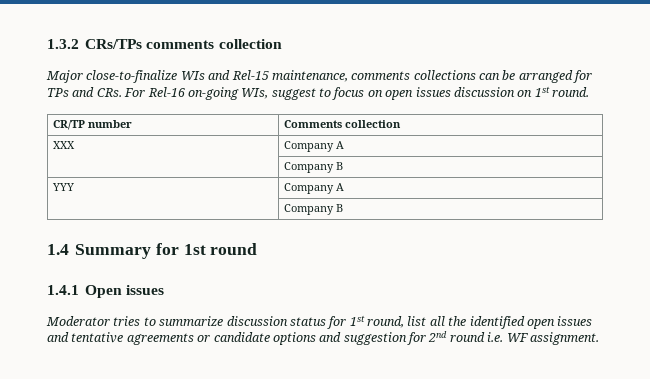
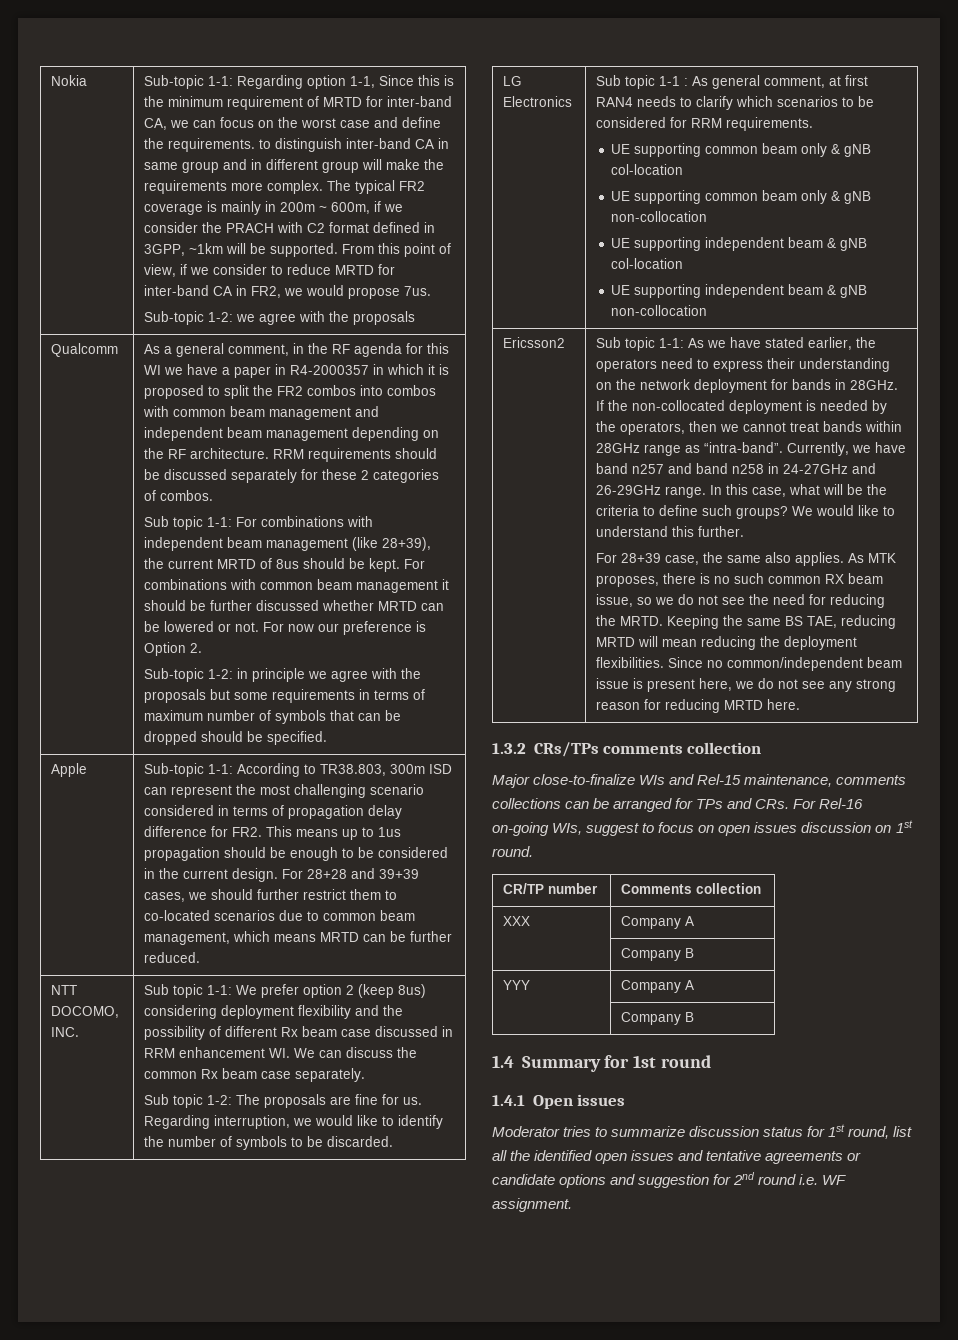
(47, 44) none -> [51,75,88,86] [144,75,455,89] [144,96,453,110] [144,117,442,130] [144,138,450,152] [144,159,445,173] [144,180,426,194] [144,201,404,215] [144,222,436,233] [144,243,452,257] [144,264,396,277] [144,285,432,299] [144,311,416,325] [51,343,119,357] [144,343,450,357] [144,364,450,378] [144,385,437,399] [143,406,380,420] [144,427,440,441] [144,448,438,462] [144,469,440,483] [144,490,214,501] [144,516,374,530] [144,537,432,551] [144,558,426,572] [144,579,450,593] [144,600,445,611] [144,621,427,635] [144,642,203,656] [144,668,422,682] [144,689,426,703] [144,710,402,724] [144,731,328,745] [51,763,88,777] [144,763,453,777] [144,784,425,798] [144,805,403,819] [144,826,402,840] [144,847,449,861] [144,868,420,882] [144,889,398,902] [144,910,416,921] [144,931,453,945] [144,952,201,963] [51,985,78,995] [51,1006,120,1018] [51,1027,80,1037] [144,984,427,998] [144,1005,404,1019] [144,1026,454,1040] [144,1047,418,1058] [144,1068,366,1082] [144,1094,423,1108] [144,1115,444,1129] [144,1136,394,1150] [503,76,523,86] [503,96,573,107] [596,75,869,89] [596,96,875,110] [596,117,814,131] [611,143,872,157] [611,164,684,175] [611,190,872,204] [611,211,708,222] [611,237,868,251] [611,258,684,269] [611,284,868,298] [611,305,708,316] [503,337,566,348] [596,337,877,351] [596,358,891,372] [596,379,899,393] [596,400,888,414] [596,421,903,435] [596,442,907,456] [596,463,877,474] [596,484,888,498] [596,505,896,519] [596,526,745,537] [596,552,897,566] [596,573,884,587] [596,594,886,608] [596,615,897,629] [596,636,858,650] [596,657,903,671] [596,678,897,692] [596,699,801,713] Nokia | Sub-topic 1-1: Regarding option 1-1, Since this is the minimum requirement of MRTD for inter-band CA, we can focus on the worst case and define the requirements. to distinguish inter-band CA in same group and in different group will make the requirements more complex. The typical FR2 coverage is mainly in 200m ~ 600m, if we consider the PRACH with C2 format defined in 3GPP, ~1km will be supported. From this point of view, if we consider to reduce MRTD for inter-band CA in FR2, we would propose 7us. // Sub-topic 1-2: we agree with the proposals // Qualcomm | As a general comment, in the RF agenda for this WI we have a paper in R4-2000357 in which it is proposed to split the FR2 combos into combos with common beam management and independent beam management depending on the RF architecture. RRM requirements should be discussed separately for these 2 categories of combos. // Sub topic 1-1: For combinations with independent beam management (like 28+39), the current MRTD of 8us should be kept. For combinations with common beam management it should be further discussed whether MRTD can be lowered or not. For now our preference is Option 2. // Sub-topic 1-2: in principle we agree with the proposals but some requirements in terms of maximum number of symbols that can be dropped should be specified. // Apple | Sub-topic 1-1: According to TR38.803, 300m ISD can represent the most challenging scenario considered in terms of propagation delay difference for FR2. This means up to 1us propagation should be enough to be considered in the current design. For 28+28 and 39+39 cases, we should further restrict them to co-located scenarios due to common beam management, which means MRTD can be further reduced. // NTT DOCOMO, INC. | Sub topic 1-1: We prefer option 2 (keep 8us) considering deployment flexibility and the possibility of different Rx beam case discussed in RRM enhancement WI. We can discuss the common Rx beam case separately. // Sub topic 1-2: The proposals are fine for us. Regarding interruption, we would like to identify the number of symbols to be discarded. // LG Electronics | Sub topic 1-1 : As general comment, at first RAN4 needs to clarify which scenarios to be considered for RRM requirements. // UE supporting common beam only & gNB col-location // UE supporting common beam only & gNB non-collocation // UE supporting independent beam & gNB col-location // UE supporting independent beam & gNB non-collocation // Ericsson2 | Sub topic 1-1: As we have stated earlier, the operators need to express their understanding on the network deployment for bands in 28GHz. If the non-collocated deployment is needed by the operators, then we cannot treat bands within 28GHz range as “intra-band”. Currently, we have band n257 and band n258 in 24-27GHz and 26-29GHz range. In this case, what will be the criteria to define such groups? We would like to understand this further. // For 28+39 case, the same also applies. As MTK proposes, there is no such common RX beam issue, so we do not see the need for reducing the MRTD. Keeping the same BS TAE, reducing MRTD will mean reducing the deployment flexibilities. Since no common/independent beam issue is present here, we do not see any strong reason for reducing MRTD here. //

